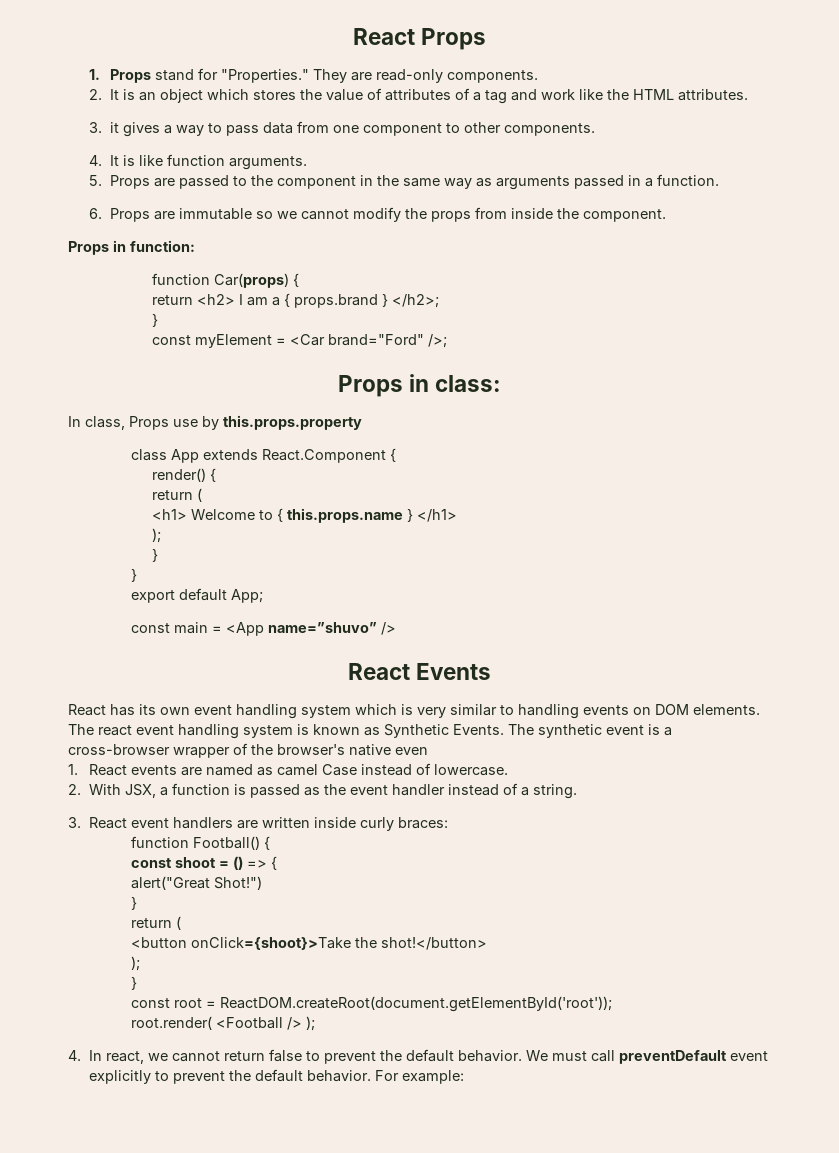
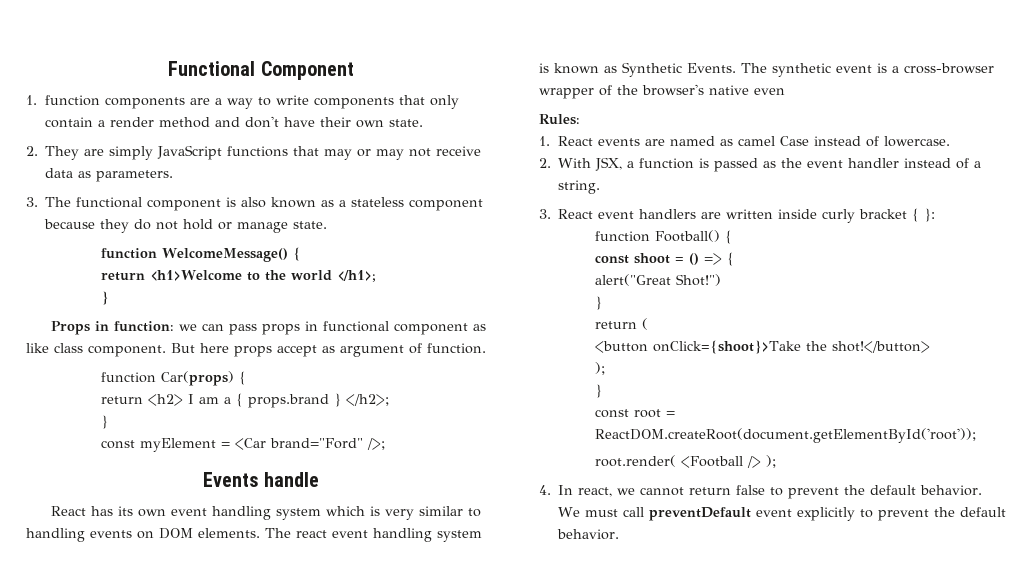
[352,28,487,50] [89,68,539,83] [89,88,749,104] [89,121,596,137] [89,154,308,170] [89,174,720,190] [89,207,667,222] [68,240,195,255] React Props // 1. Props stand for "Properties." They are read-only components. // 2. It is an object which stores the value of attributes of a tag and work like the HTML attributes. // 3. it gives a way to pass data from one component to other components. // 4. It is like function arguments. // 5. Props are passed to the component in the same way as arguments passed in a function. // 6. Props are immutable so we cannot modify the props from inside the component. // Props in function: -> [168,61,354,80] [26,95,459,109] [44,116,423,128] [26,145,482,160] [45,168,174,182] [26,197,484,211] [44,219,328,233] [101,247,302,262] [101,270,377,282] [101,291,110,305] [51,321,487,335] [26,343,486,357] Functional Component // 1. function components are a way to write components that only contain a render method and don't have their own state. // 2. They are simply JavaScript functions that may or may not receive data as parameters. // 3. The functional component is also known as a stateless component because they do not hold or manage state. // function WelcomeMessage() { // return <h1>Welcome to the world </h1>; // } // Props in function: we can pass props in functional component as like class component. But here props accept as argument of function.
[337,374,502,397] [68,415,362,430] [131,448,397,463] [152,468,217,482] [152,488,203,502] [152,508,458,523] [152,528,162,543] [152,548,159,562] [131,568,138,582] [131,588,264,603] [131,622,397,636] [347,663,410,680] Props in class: // In class, Props use by this.props.property // class App extends React.Component { // render() { // return ( // <h1> Welcome to { this.props.name } </h1> // ); // } // } // export default App; // const main = <App name=”shuvo” /> // React -> (386, 444) none
(492, 671) none -> [264,472,320,487] handle
(428, 751) none -> [539,114,580,125] // Rules:
[398,817,449,829] braces: -> [859,208,936,222] bracket { }:
[375,1070,465,1084] For example: -> (620, 534) none

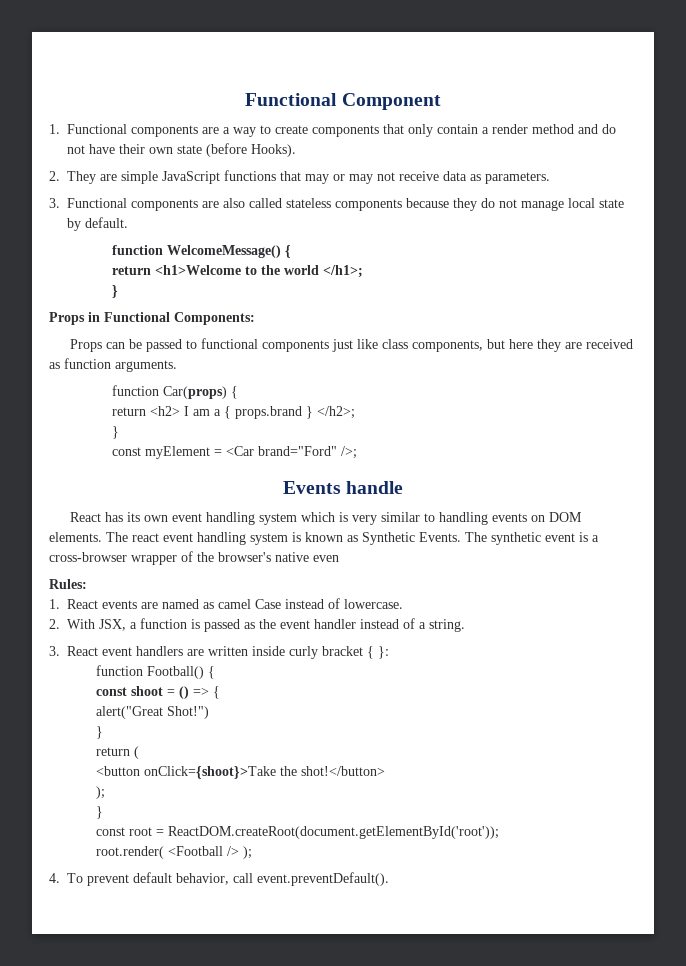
[44,95,100,106] function -> [67,124,127,134] Functional
[275,95,309,105] write -> [275,125,308,134] create
[244,116,279,128] don't -> [602,124,616,134] [67,145,85,154] do not
[388,119,423,127] state. -> [177,143,296,157] state (before Hooks).
[109,146,154,160] simply -> [121,171,158,184] simple
[45,197,484,211] [44,219,328,233] The functional component is also known as a stateless component because they do not hold or manage state. -> [67,198,624,211] [67,217,128,231] Functional components are also called stateless components because they do not manage local state by default.
[114,321,487,335] [26,343,486,357] function: we can pass props in functional component as like class component. But here props accept as argument of function. -> [104,312,255,325] [70,338,634,352] [49,358,177,372] Functional Components: // Props can be passed to functional components just like class components, but here they are received as function arguments.
[558,485,983,499] [558,507,1007,521] [557,529,620,540] In react, we cannot return false to prevent the default behavior. We must call preventDefault event explicitly to prevent the default behavior. -> [67,872,389,886] To prevent default behavior, call event.preventDefault().

